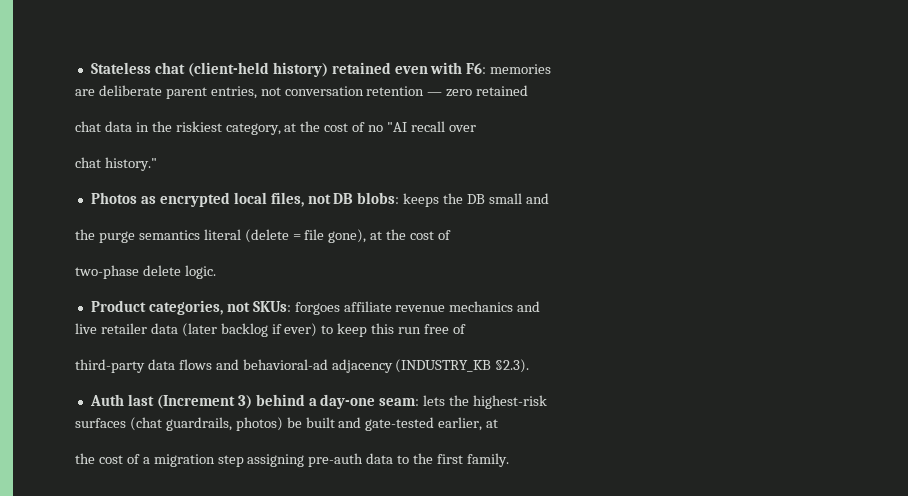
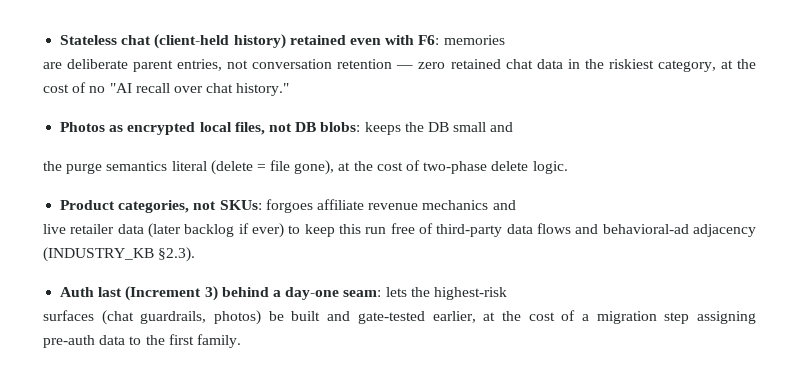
(529, 90) // -> (501, 64) none
(476, 128) // -> (203, 89) none
(452, 235) // -> (421, 165) none
(466, 329) // -> (433, 228) none
(499, 423) // -> (496, 316) none

